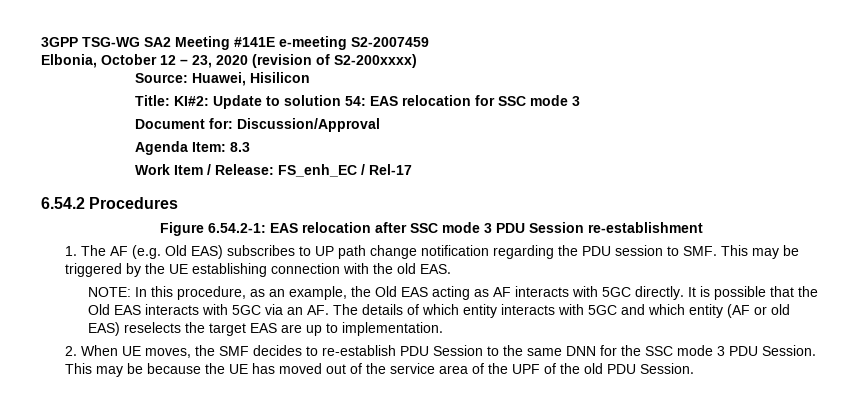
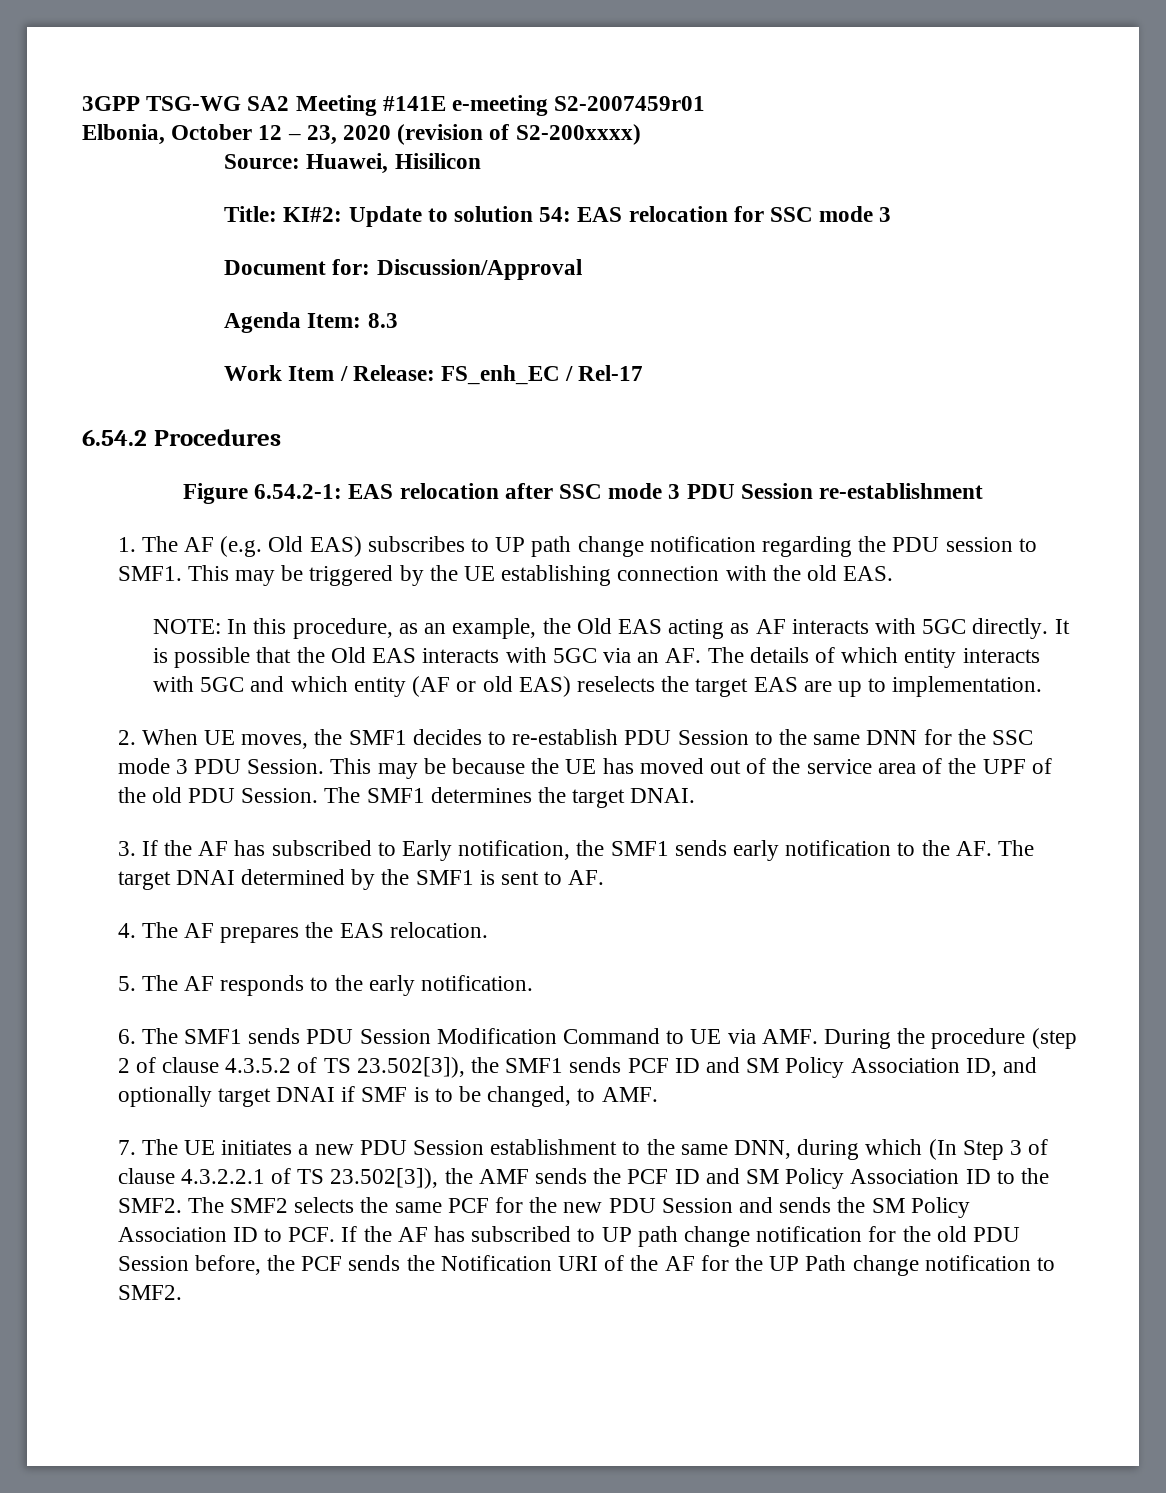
[351,37,429,47] S2-2007459 -> [554,96,706,111] S2-2007459r01
[682,246,717,256] SMF. -> [117,566,182,581] SMF1.
[218,346,249,356] SMF -> [348,730,407,745] SMF1
(694, 368) none -> [324,787,696,808] [117,840,1035,861] [117,869,605,890] [117,922,488,943] [117,975,533,996] [117,1028,1077,1049] [117,1057,1038,1078] [117,1086,658,1107] [117,1139,1049,1160] [117,1168,1050,1189] [117,1197,970,1218] [117,1226,1021,1247] [117,1255,1056,1276] [117,1285,182,1300] The SMF1 determines the target DNAI. // 3. If the AF has subscribed to Early notification, the SMF1 sends early notification to the AF. The target DNAI determined by the SMF1 is sent to AF. // 4. The AF prepares the EAS relocation. // 5. The AF responds to the early notification. // 6. The SMF1 sends PDU Session Modification Command to UE via AMF. During the procedure (step 2 of clause 4.3.5.2 of TS 23.502[3]), the SMF1 sends PCF ID and SM Policy Association ID, and optionally target DNAI if SMF is to be changed, to AMF. // 7. The UE initiates a new PDU Session establishment to the same DNN, during which (In Step 3 of clause 4.3.2.2.1 of TS 23.502[3]), the AMF sends the PCF ID and SM Policy Association ID to the SMF2. The SMF2 selects the same PCF for the new PDU Session and sends the SM Policy Association ID to PCF. If the AF has subscribed to UP path change notification for the old PDU Session before, the PCF sends the Notification URI of the AF for the UP Path change notification to SMF2.

